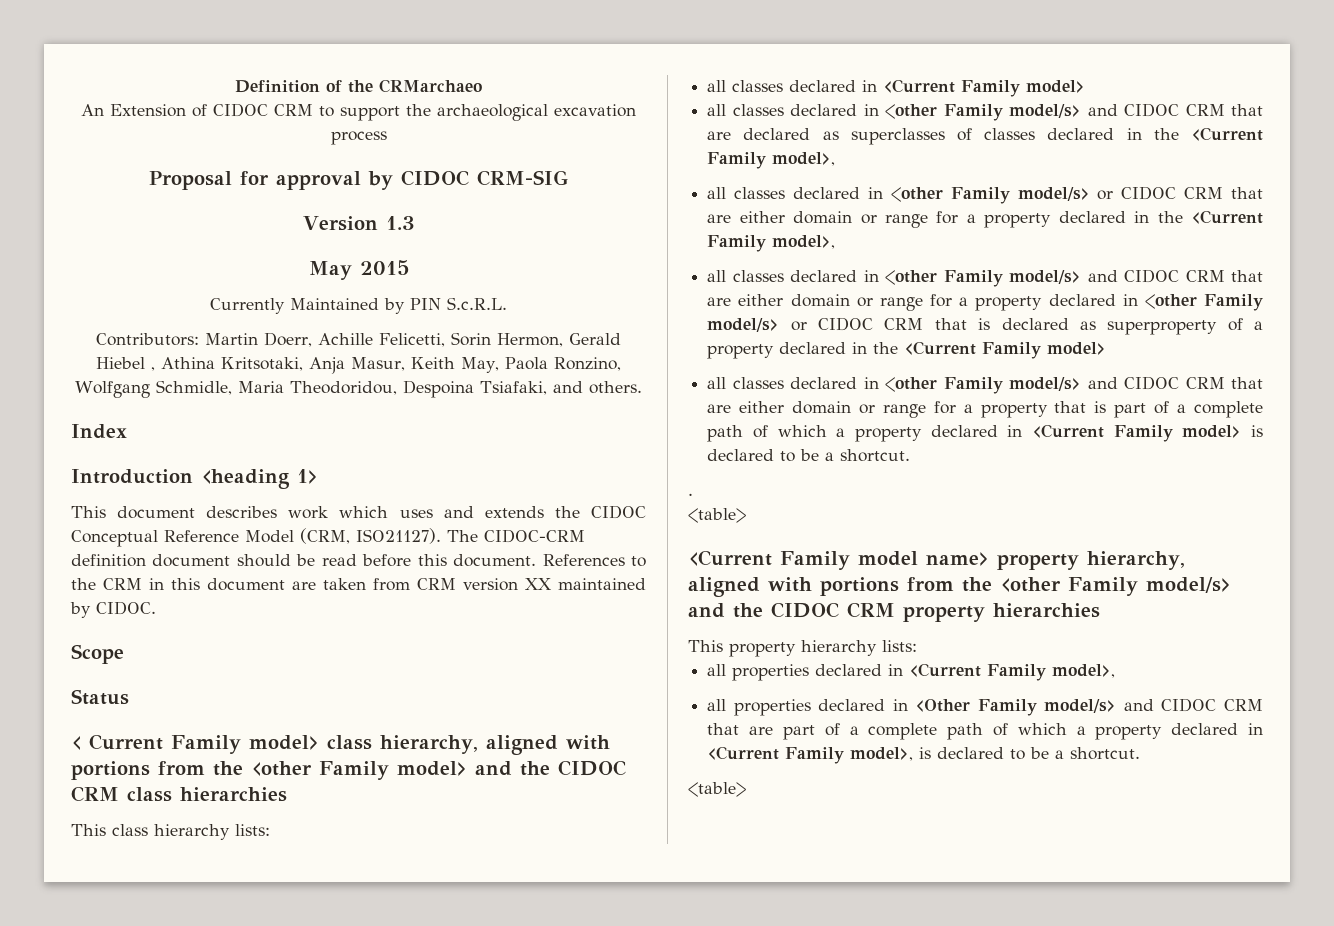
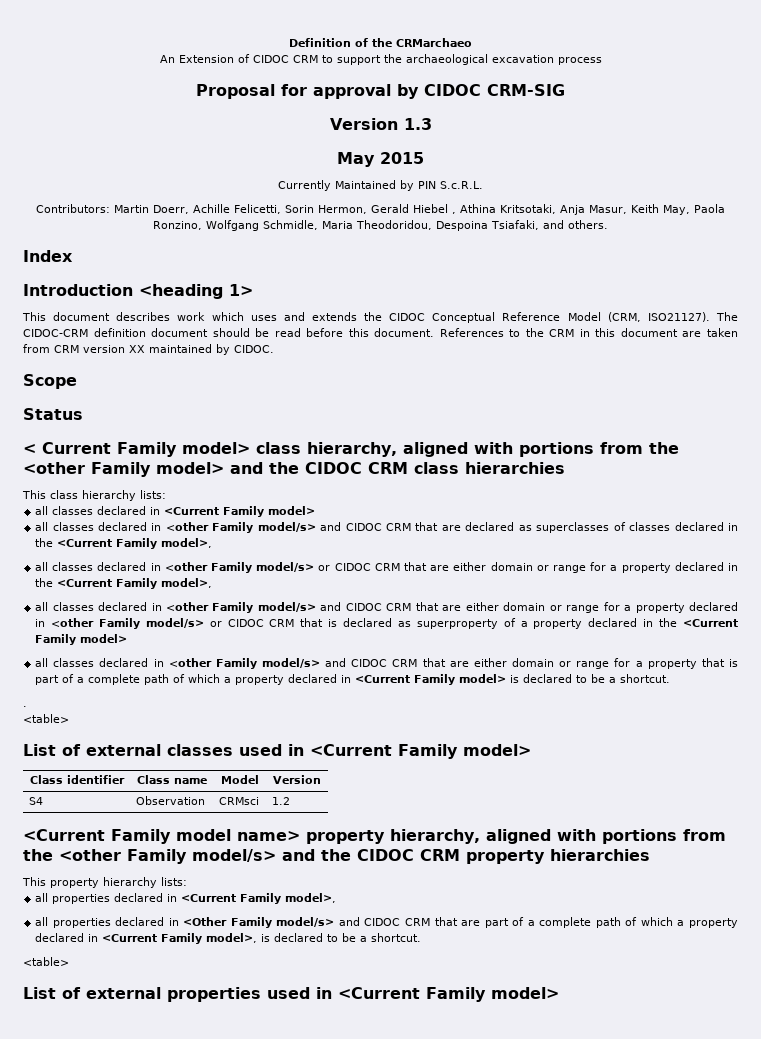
(746, 515) none -> [23,744,531,759] [30,775,125,784] [137,775,207,784] [221,775,259,784] [273,775,321,784] [29,797,44,805] [136,796,206,805] [219,797,260,805] [272,797,291,805] // List of external classes used in <Current Family model> // Class identifier | Class name | Model | Version // S4 | Observation | CRMsci | 1.2
(746, 789) none -> [23,987,559,1002] // List of external properties used in <Current Family model>

